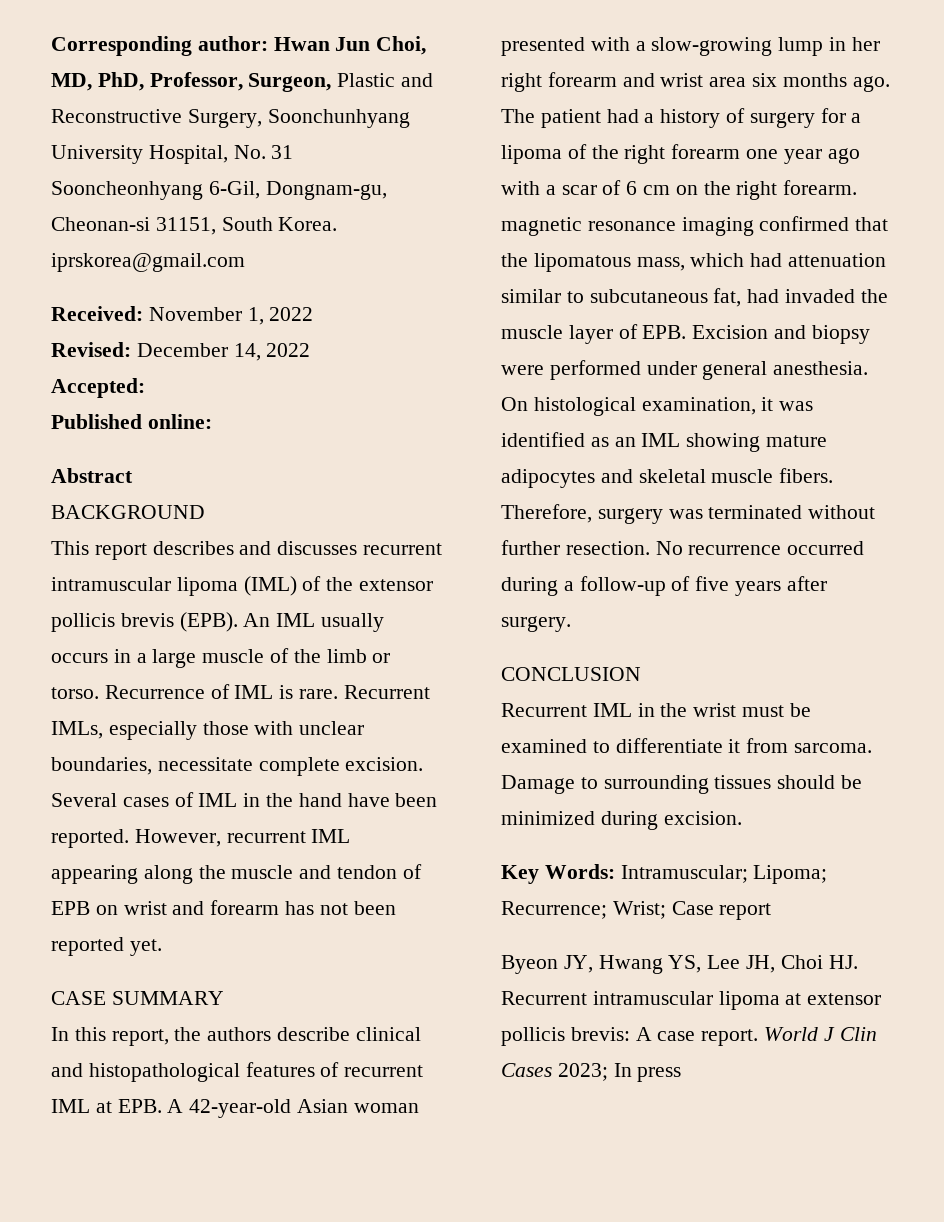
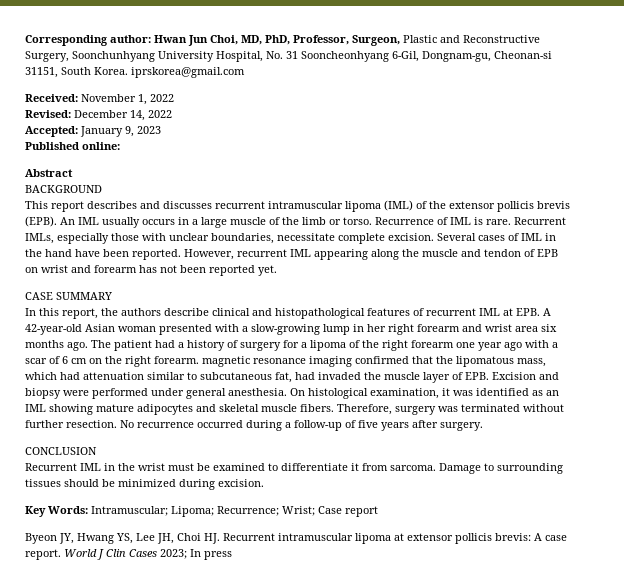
(145, 388) none -> [80,126,161,137] January 9, 2023

